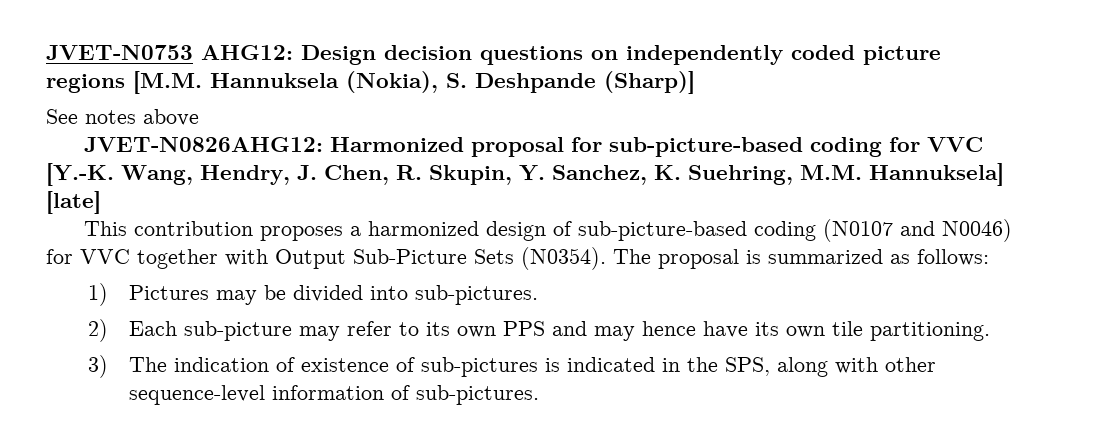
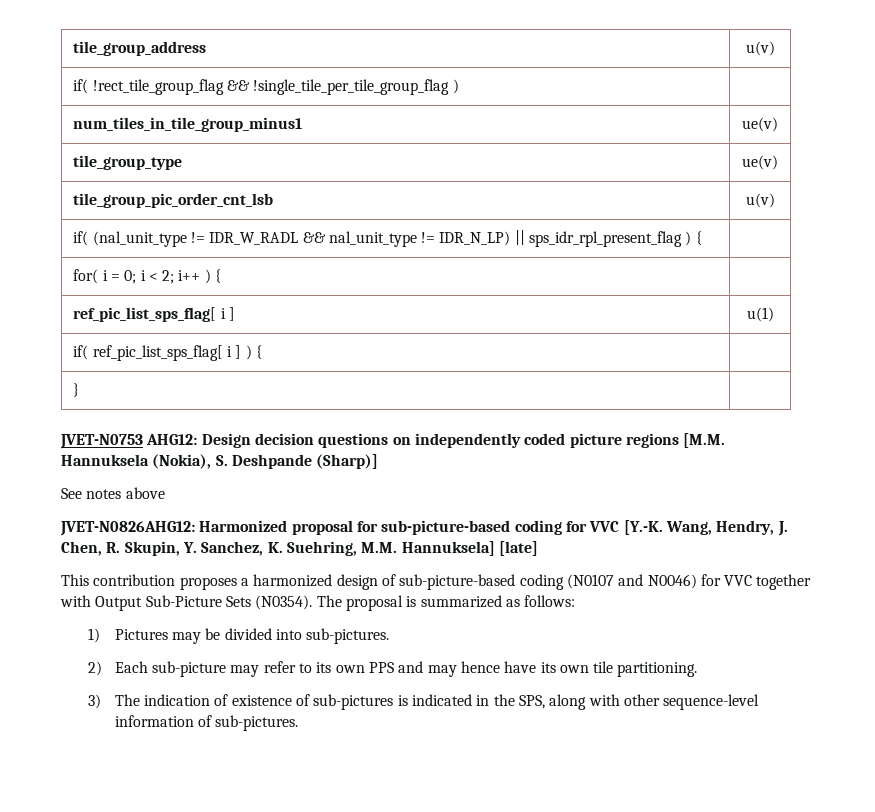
(46, 52) none -> [73,41,207,56] [745,41,775,56] [73,79,459,95] [73,117,303,132] [742,117,778,132] [73,155,183,170] [742,155,778,170] [73,193,274,208] [745,193,775,208] [73,230,702,247] [73,269,222,284] [73,307,235,322] [746,307,774,322] [73,345,262,361] [73,383,80,397] tile_group_address | u(v) // if( !rect_tile_group_flag && !single_tile_per_tile_group_flag ) | // num_tiles_in_tile_group_minus1 | ue(v) // tile_group_type | ue(v) // tile_group_pic_order_cnt_lsb | u(v) // if( (nal_unit_type != IDR_W_RADL && nal_unit_type != IDR_N_LP) || sps_idr_rpl_present_flag ) { | // for( i = 0; i < 2; i++ ) { | // ref_pic_list_sps_flag[ i ] | u(1) // if( ref_pic_list_sps_flag[ i ] ) { | // } | //

